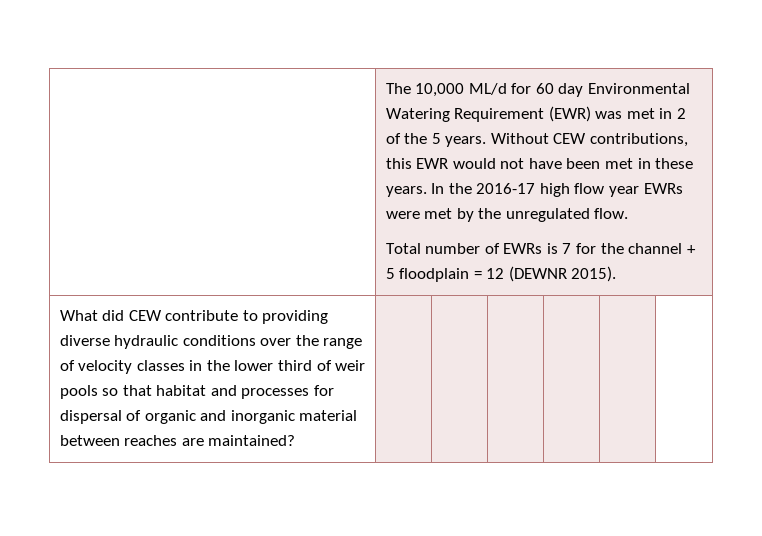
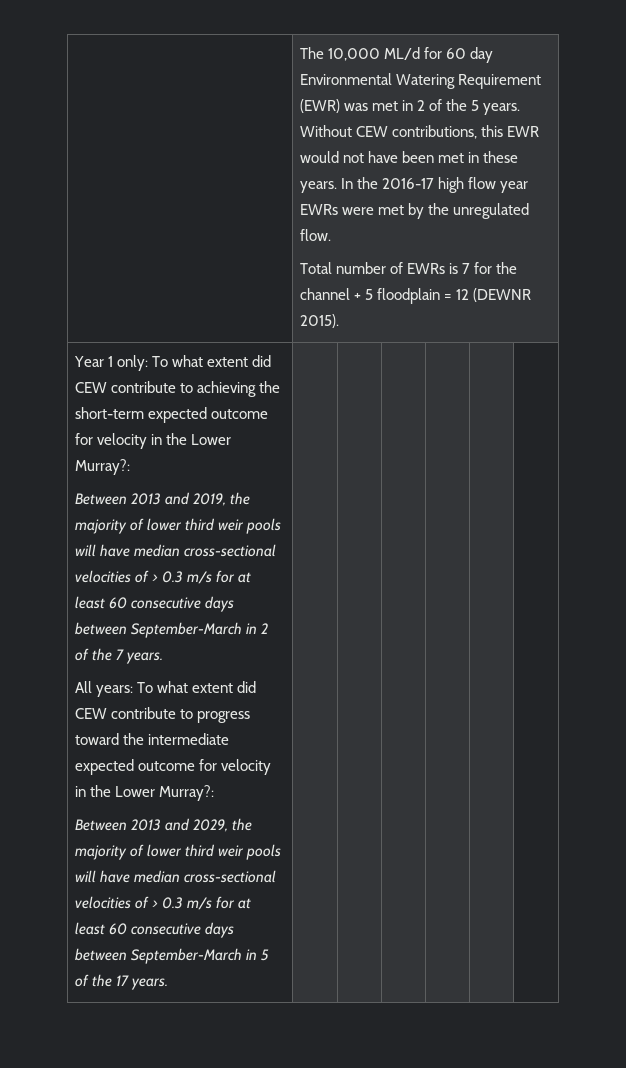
[59,310,329,324] [59,335,363,349] [59,360,366,374] [59,385,335,399] [59,410,358,424] [59,435,296,446] What did CEW contribute to providing diverse hydraulic conditions over the range of velocity classes in the lower third of weir pools so that habitat and processes for dispersal of organic and inorganic material between reaches are maintained? -> [74,355,272,371] [75,381,281,397] [75,407,269,423] [75,433,232,449] [75,459,131,475] [75,492,251,506] [75,518,282,534] [75,544,277,557] [75,570,252,584] [75,596,235,612] [75,622,269,638] [75,648,164,664] [75,681,257,697] [75,707,251,723] [75,733,230,745] [75,759,272,775] [75,785,215,801] [75,818,253,832] [75,844,282,860] [75,870,277,883] [75,896,252,910] [75,922,235,938] [75,948,270,964] [75,974,169,990] Year 1 only: To what extent did CEW contribute to achieving the short-term expected outcome for velocity in the Lower Murray?: // Between 2013 and 2019, the majority of lower third weir pools will have median cross-sectional velocities of > 0.3 m/s for at least 60 consecutive days between September-March in 2 of the 7 years. // All years: To what extent did CEW contribute to progress toward the intermediate expected outcome for velocity in the Lower Murray?: // Between 2013 and 2029, the majority of lower third weir pools will have median cross-sectional velocities of > 0.3 m/s for at least 60 consecutive days between September-March in 5 of the 17 years.

